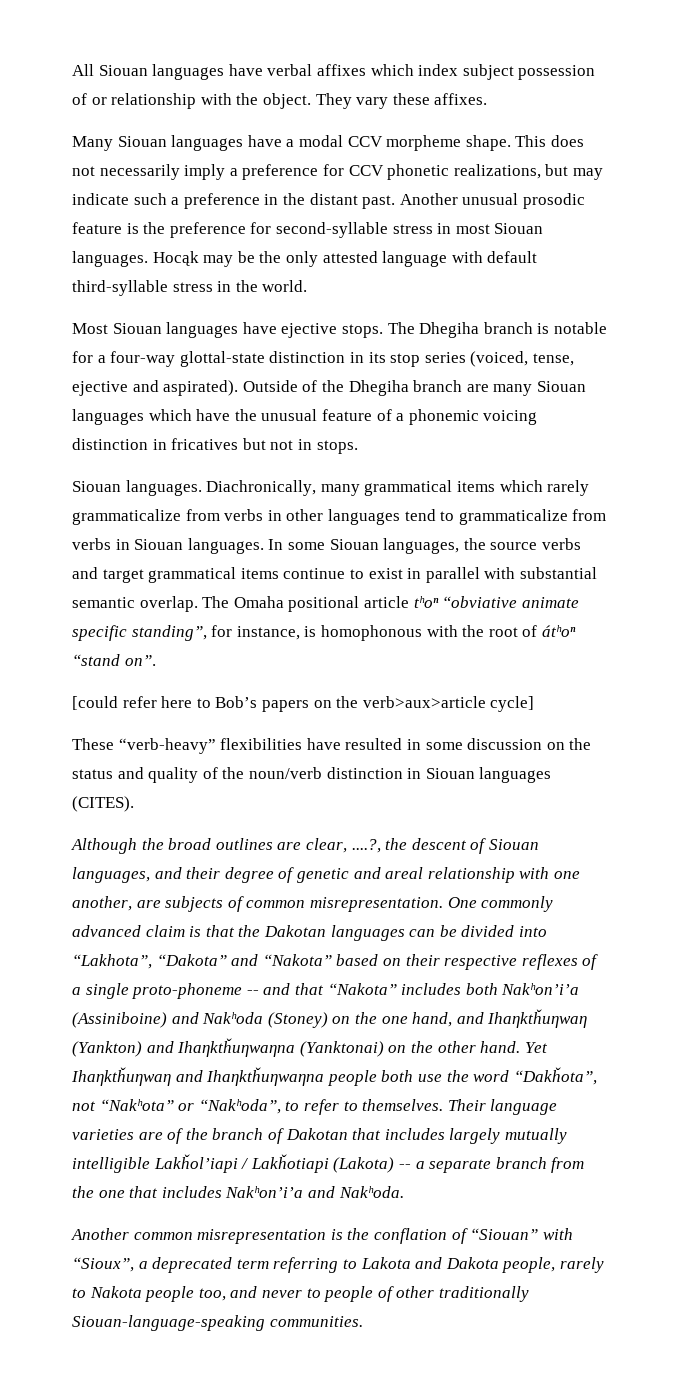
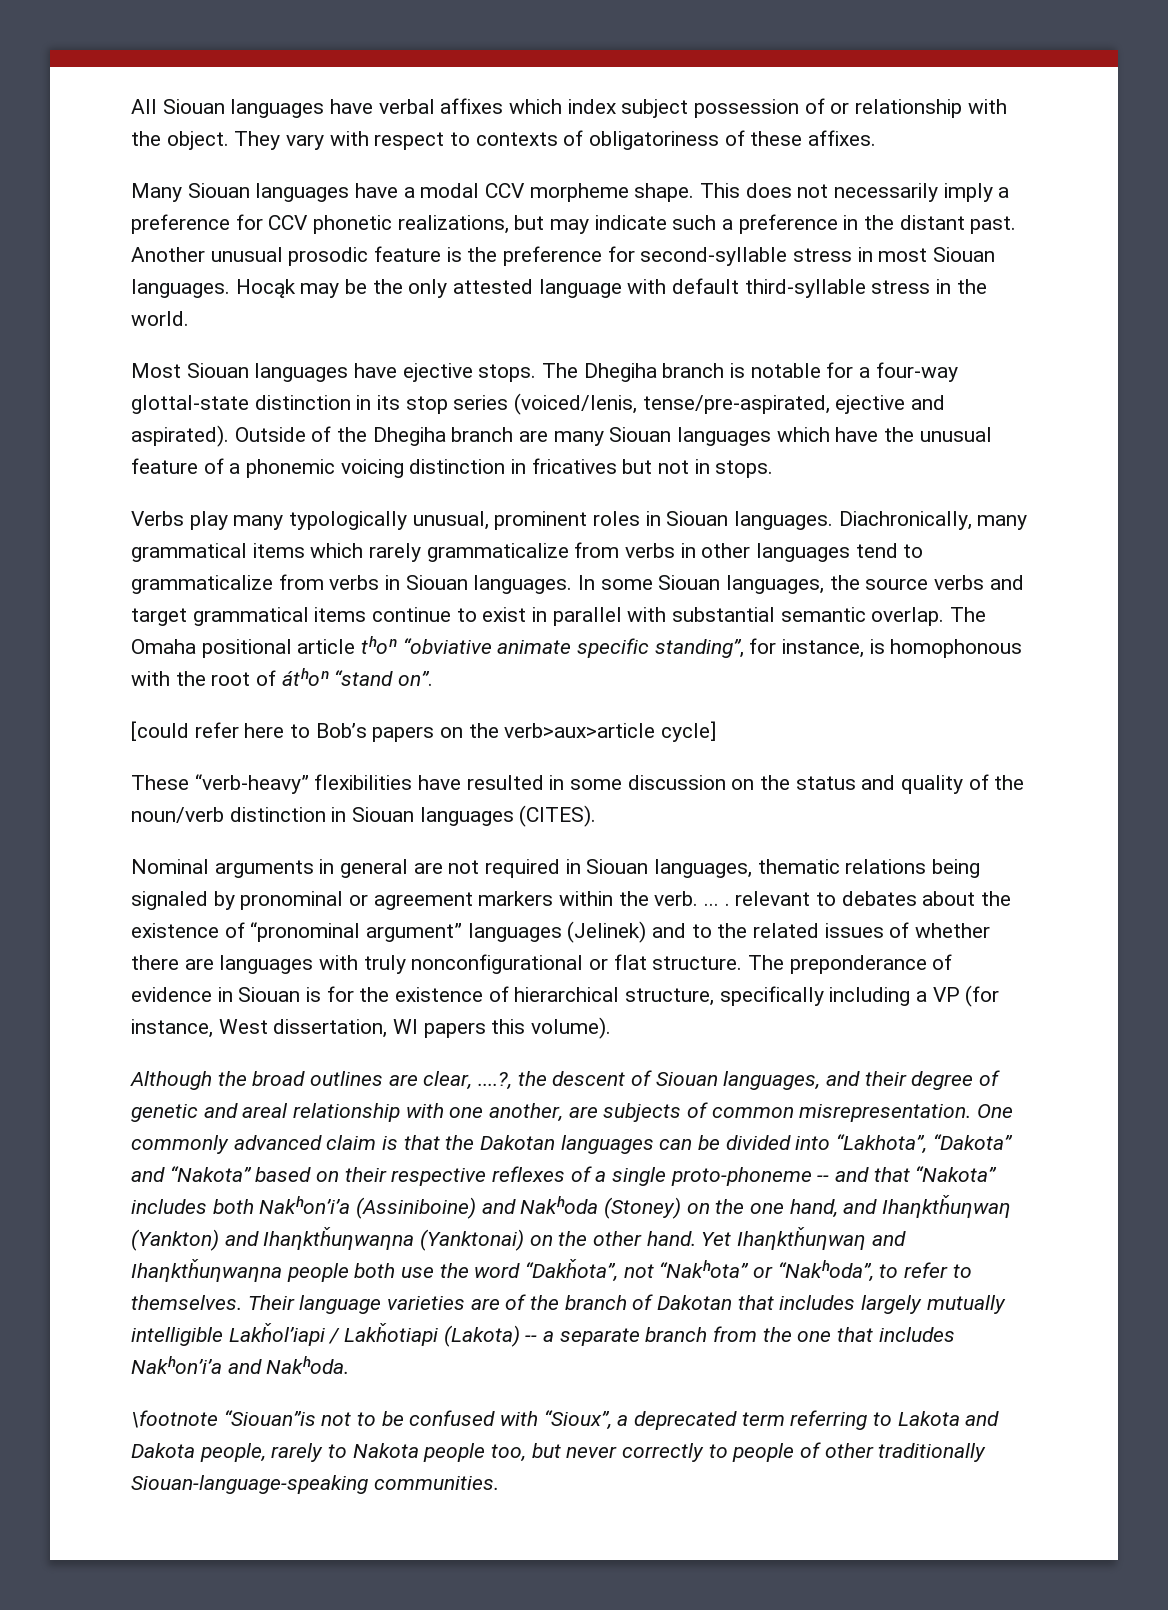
(389, 103) none -> [329,130,745,150] with respect to contexts of obligatoriness of
[470,351,574,367] (voiced, tense, -> [514,393,830,415] (voiced/lenis, tense/pre-aspirated,
(358, 447) none -> [131,511,661,530] Verbs play many typologically unusual, prominent roles in
(134, 804) none -> [131,859,981,878] [131,891,1012,910] [131,921,991,943] [131,954,953,974] [131,985,1000,1007] [131,1017,612,1039] // Nominal arguments in general are not required in Siouan languages, thematic relations being signaled by pronominal or agreement markers within the verb. ... . relevant to debates about the existence of “pronominal argument” languages (Jelinek) and to the related issues of whether there are languages with truly nonconfigurational or flat structure. The preponderance of evidence in Siouan is for the existence of hierarchical structure, specifically including a VP (for instance, West dissertation, WI papers this volume).
[71,1228,539,1244] Another common misrepresentation is the conflation of “Siouan” -> [131,1410,496,1428] \footnote “Siouan”is not to be confused
[230,1286,302,1298] and never -> [531,1443,705,1462] but never correctly

